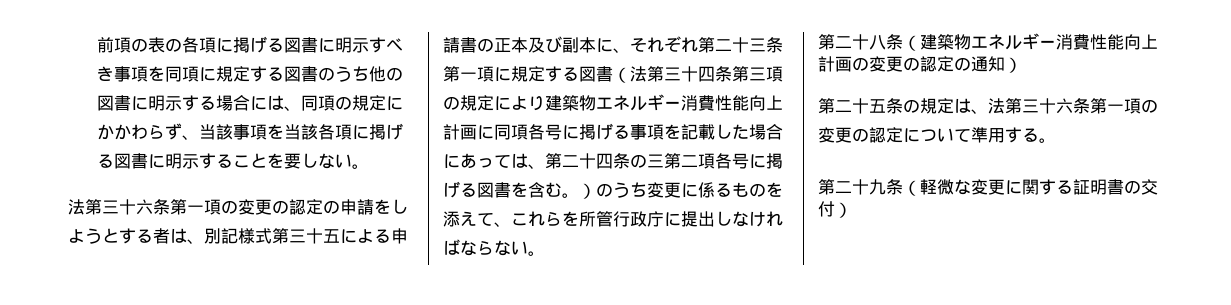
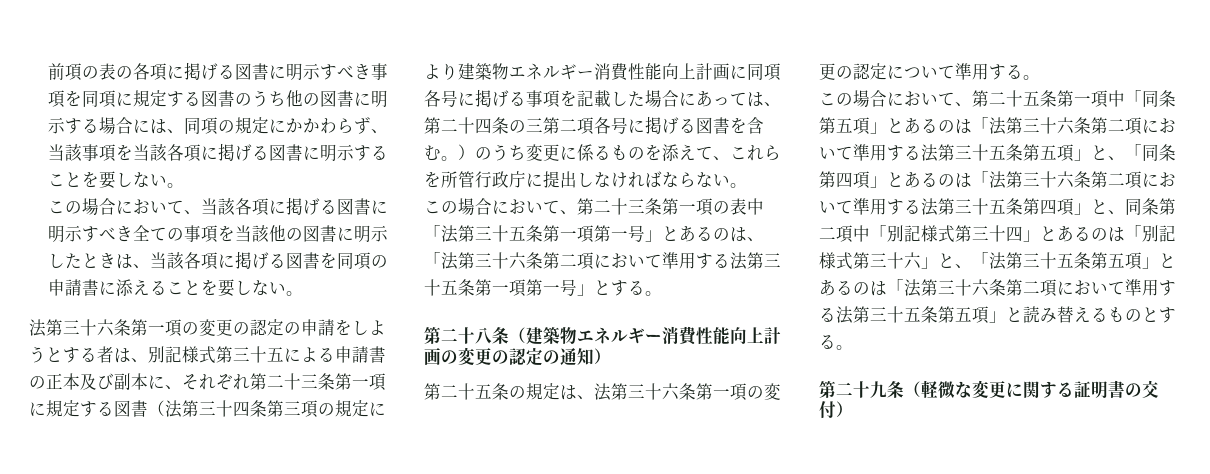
(370, 166) none -> [47,197,388,216] [47,225,388,243] [47,251,388,270] [47,279,303,297] // この場合において、当該各項に掲げる図書に明示すべき全ての事項を当該他の図書に明示したときは、当該各項に掲げる図書を同項の申請書に添えることを要しない。
(545, 253) none -> [424,198,764,216] [424,225,764,243] [424,252,781,270] [424,279,662,297] // この場合において、第二十三条第一項の表中「法第三十五条第一項第一号」とあるのは、「法第三十六条第二項において準用する法第三十五条第一項第一号」とする。
(1056, 140) none -> [819,90,1176,108] [819,117,1176,135] [819,144,1176,162] [819,171,1176,189] [819,198,1176,216] [819,225,1176,243] [819,252,1176,270] [819,279,1176,297] [819,306,1176,324] [819,334,853,350] // この場合において、第二十五条第一項中「同条第五項」とあるのは「法第三十六条第二項において準用する法第三十五条第五項」と、「同条第四項」とあるのは「法第三十六条第二項において準用する法第三十五条第四項」と、同条第二項中「別記様式第三十四」とあるのは「別記様式第三十六」と、「法第三十五条第五項」とあるのは「法第三十六条第二項において準用する法第三十五条第五項」と読み替えるものとする。

